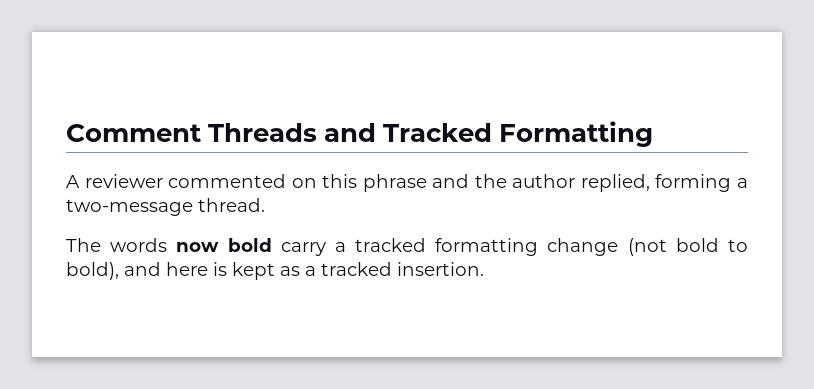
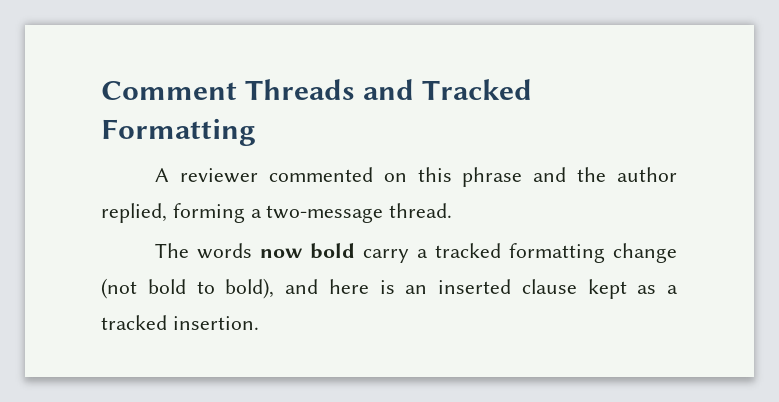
(227, 269) none -> [405,279,577,294] an inserted clause

